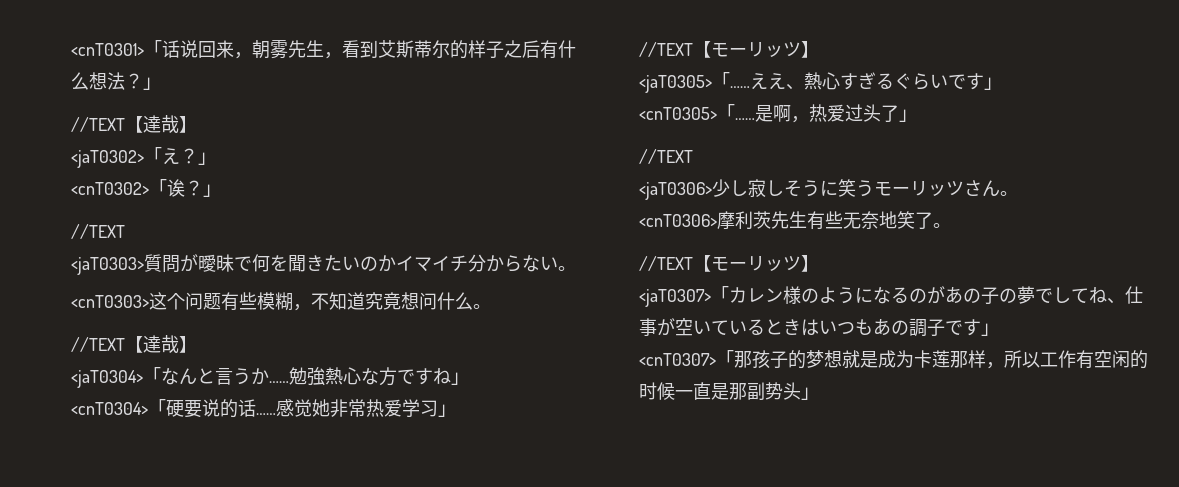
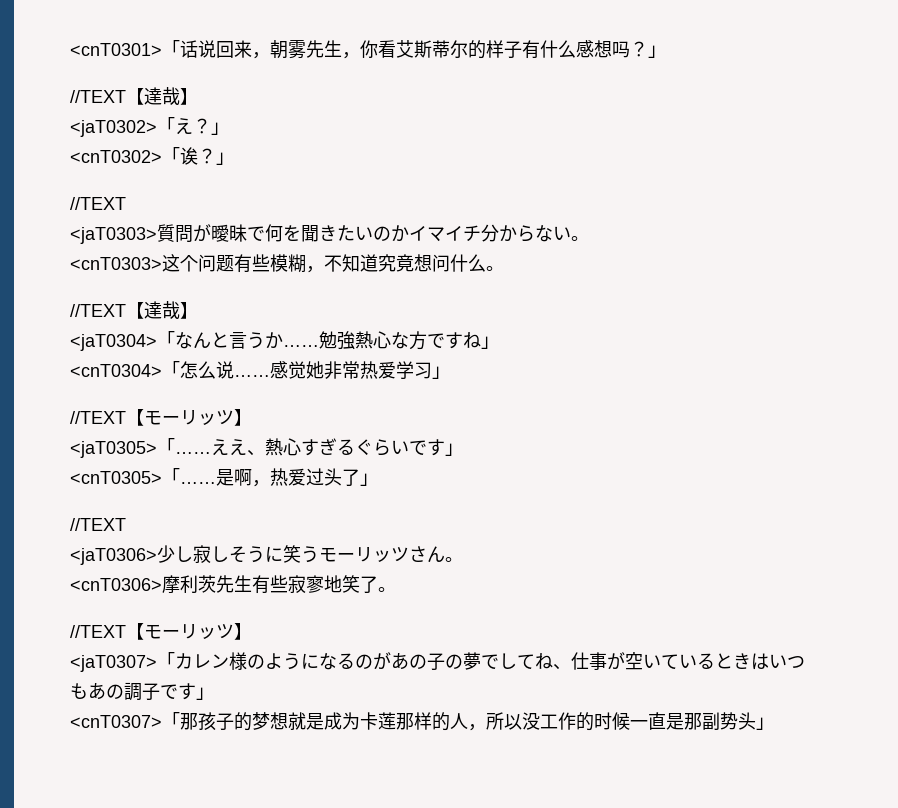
[341,40,378,58] 看到 -> [360,40,396,58] 你看
[503,40,576,59] [71,72,125,90] 之后有什么想法 -> [522,40,630,59] 有什么感想吗
[165,399,256,418] 硬要说的话 -> [180,361,234,379] 怎么说
[842,211,879,229] 无奈 -> [288,575,324,593] 寂寥
[985,350,1130,369] ，所以工作有空闲 -> [432,712,576,731] 的人，所以没工作

